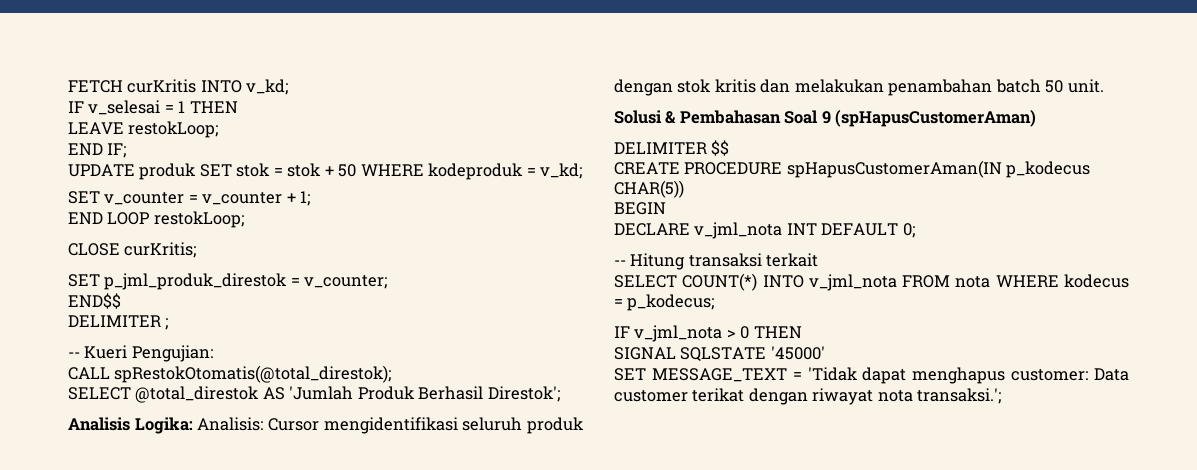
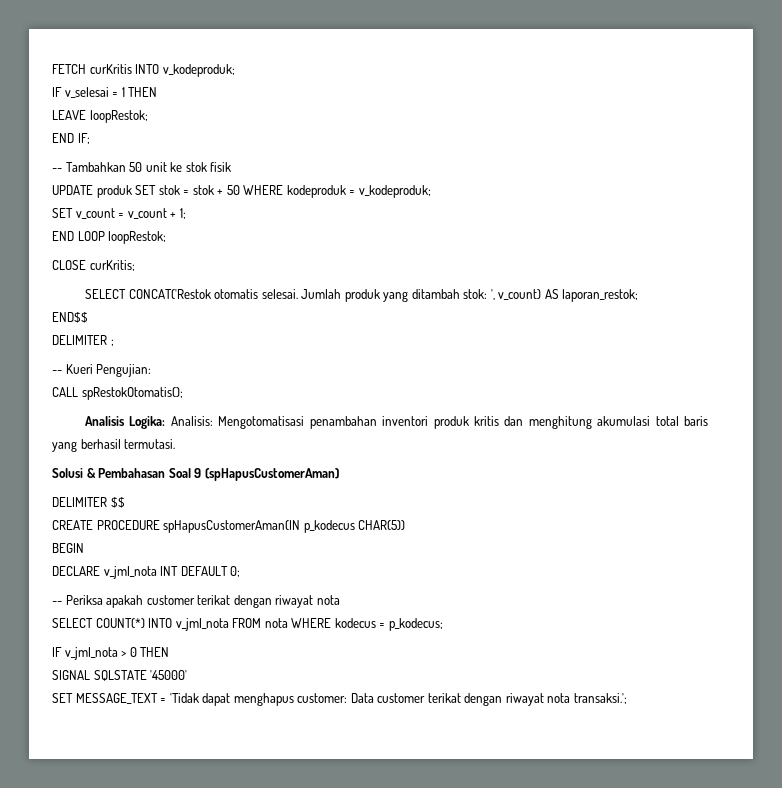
[246,79,289,95] v_kd; -> [162,64,235,77] v_kodeproduk;
[128,121,219,138] restokLoop; -> [89,110,148,123] loopRestok;
(127, 150) none -> [52,162,232,172] // -- Tambahkan 50 unit ke stok fisik
[540,163,583,179] [68,191,283,205] v_kd; // SET v_counter = v_counter -> [358,185,431,198] [52,208,167,219] v_kodeproduk; // SET v_count = v_count
[153,211,244,228] restokLoop; -> [108,231,167,244] loopRestok;
[68,273,388,290] SET p_jml_produk_direstok = v_counter; -> [85,289,639,302] SELECT CONCAT('Restok otomatis selesai. Jumlah produk yang ditambah stok: ', v_count) AS laporan_restok;
[114,365,392,383] [68,386,560,403] [68,417,584,434] [614,79,1104,96] spRestokOtomatis(@total_direstok); // SELECT @total_direstok AS 'Jumlah Produk Berhasil Direstok'; // Analisis Logika: Analisis: Cursor mengidentifikasi seluruh produk dengan stok kritis dan melakukan penambahan batch 50 unit. -> [81,387,183,400] [85,416,708,429] [52,439,176,452] spRestokOtomatis(); // Analisis Logika: Analisis: Mengotomatisasi penambahan inventori produk kritis dan menghitung akumulasi total baris yang berhasil termutasi.
[630,253,819,270] Hitung transaksi terkait -> [65,595,340,608] Periksa apakah customer terikat dengan riwayat nota

